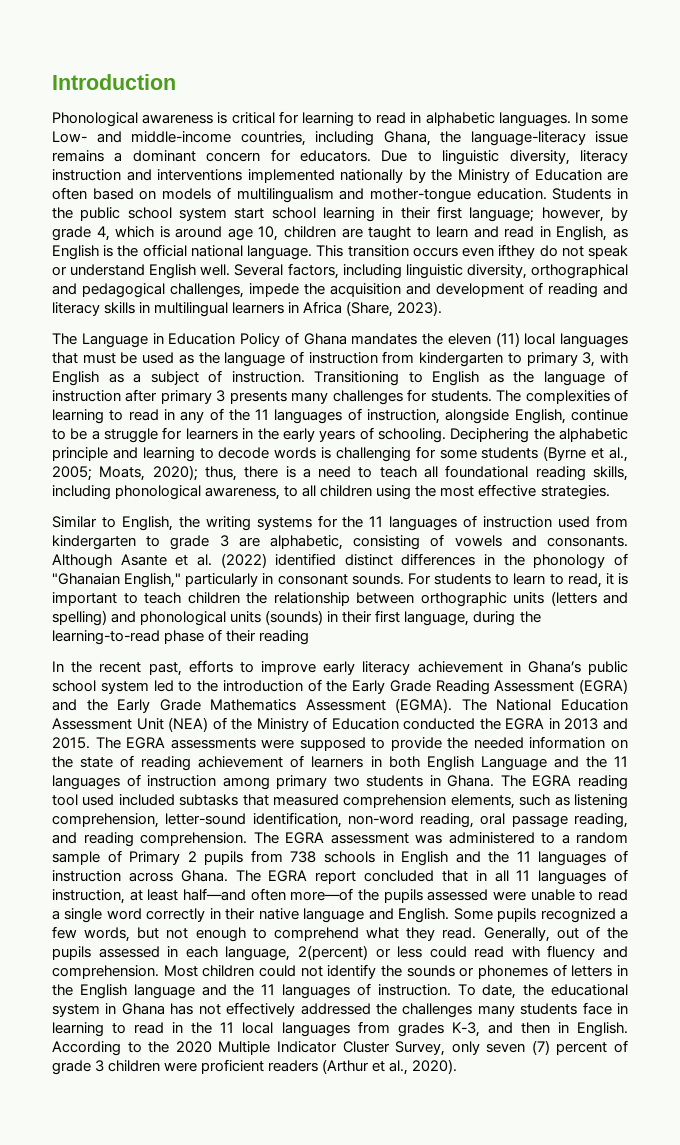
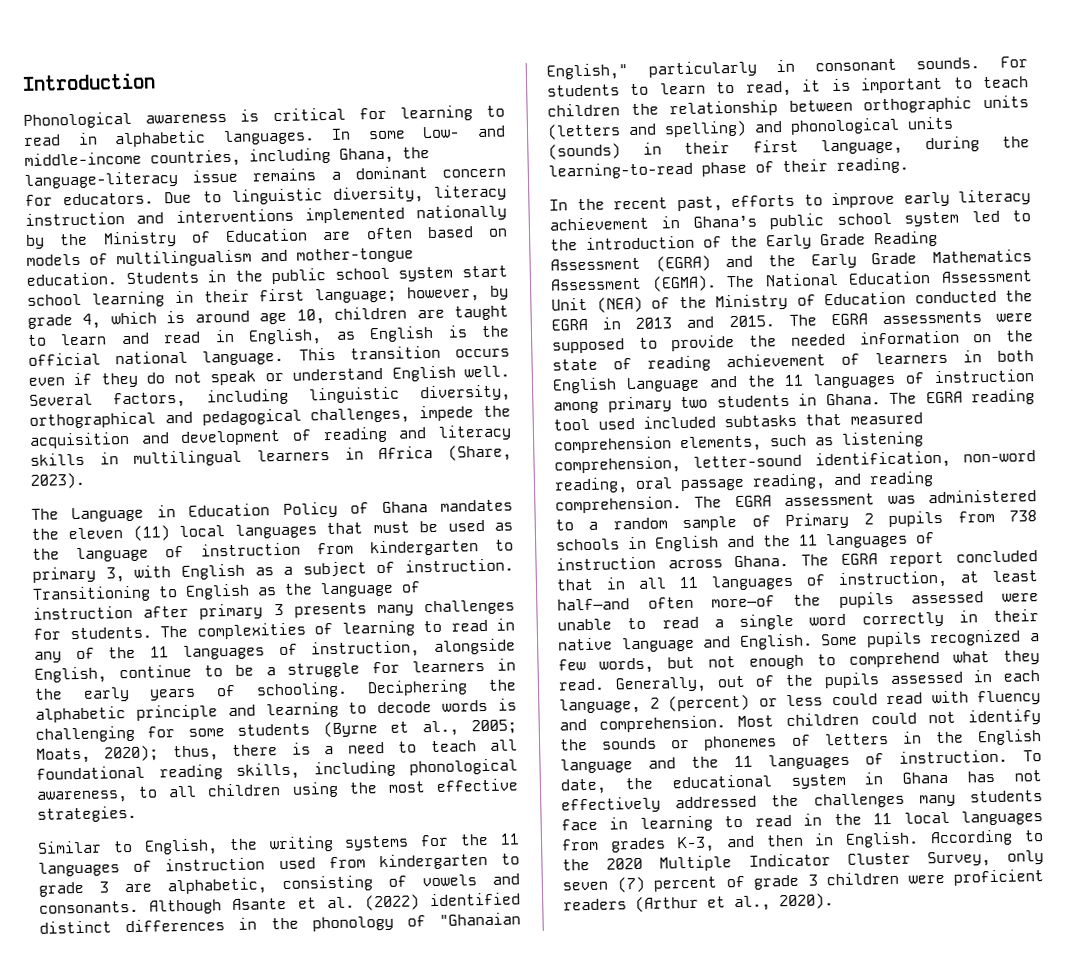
[498,244,536,259] ifthey -> [73,372,138,388] if they
[259,630,310,645] reading -> [836,157,909,174] reading.
[297,945,368,960] 2(percent) -> [649,694,750,712] 2 (percent)

